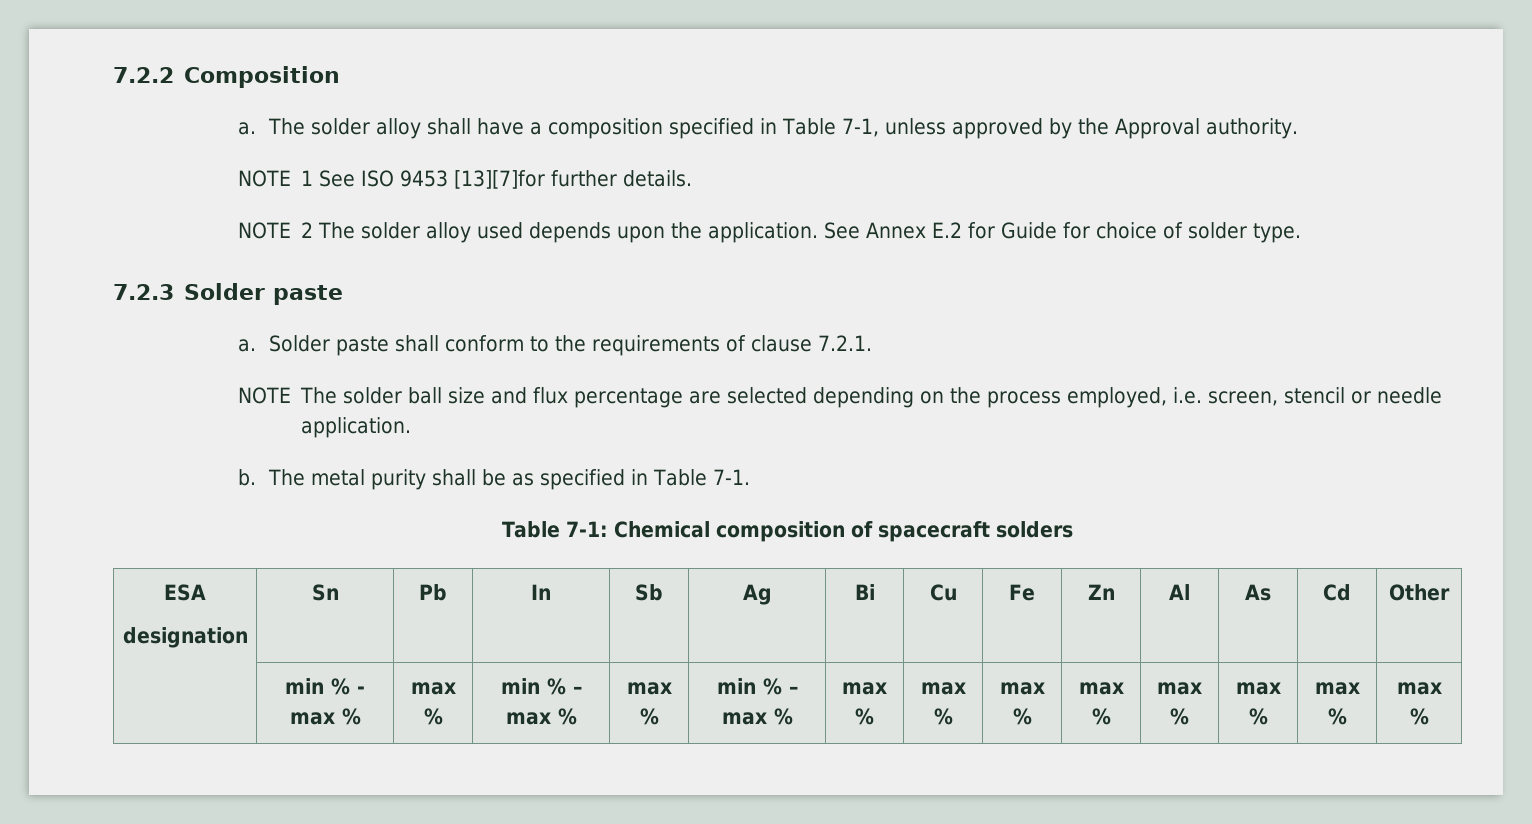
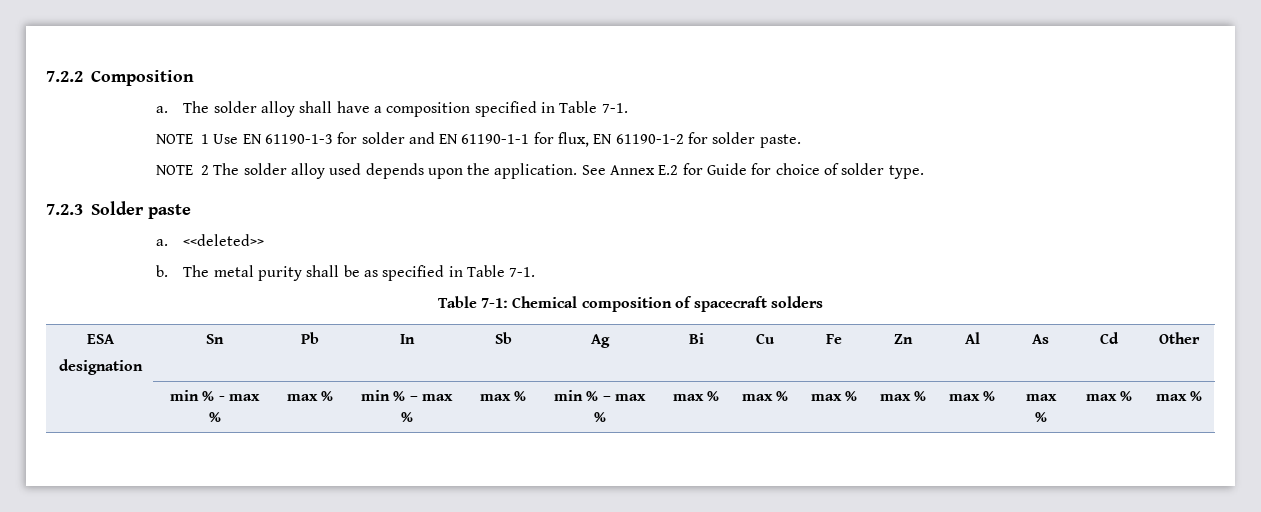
[842,118,1299,139] [238,170,693,189] 7-1, unless approved by the Approval authority. // NOTE 1 See ISO 9453 [13][7]for further details. -> [601,103,628,113] [155,132,801,148] 7-1. // NOTE 1 Use EN 61190-1-3 for solder and EN 61190-1-1 for flux, EN 61190-1-2 for solder paste.
[269,335,873,356] [238,387,1443,408] [301,417,412,438] Solder paste shall conform to the requirements of clause 7.2.1. // NOTE The solder ball size and flux percentage are selected depending on the process employed, i.e. screen, stencil or needle application. -> [183,234,265,246] <<deleted>>

